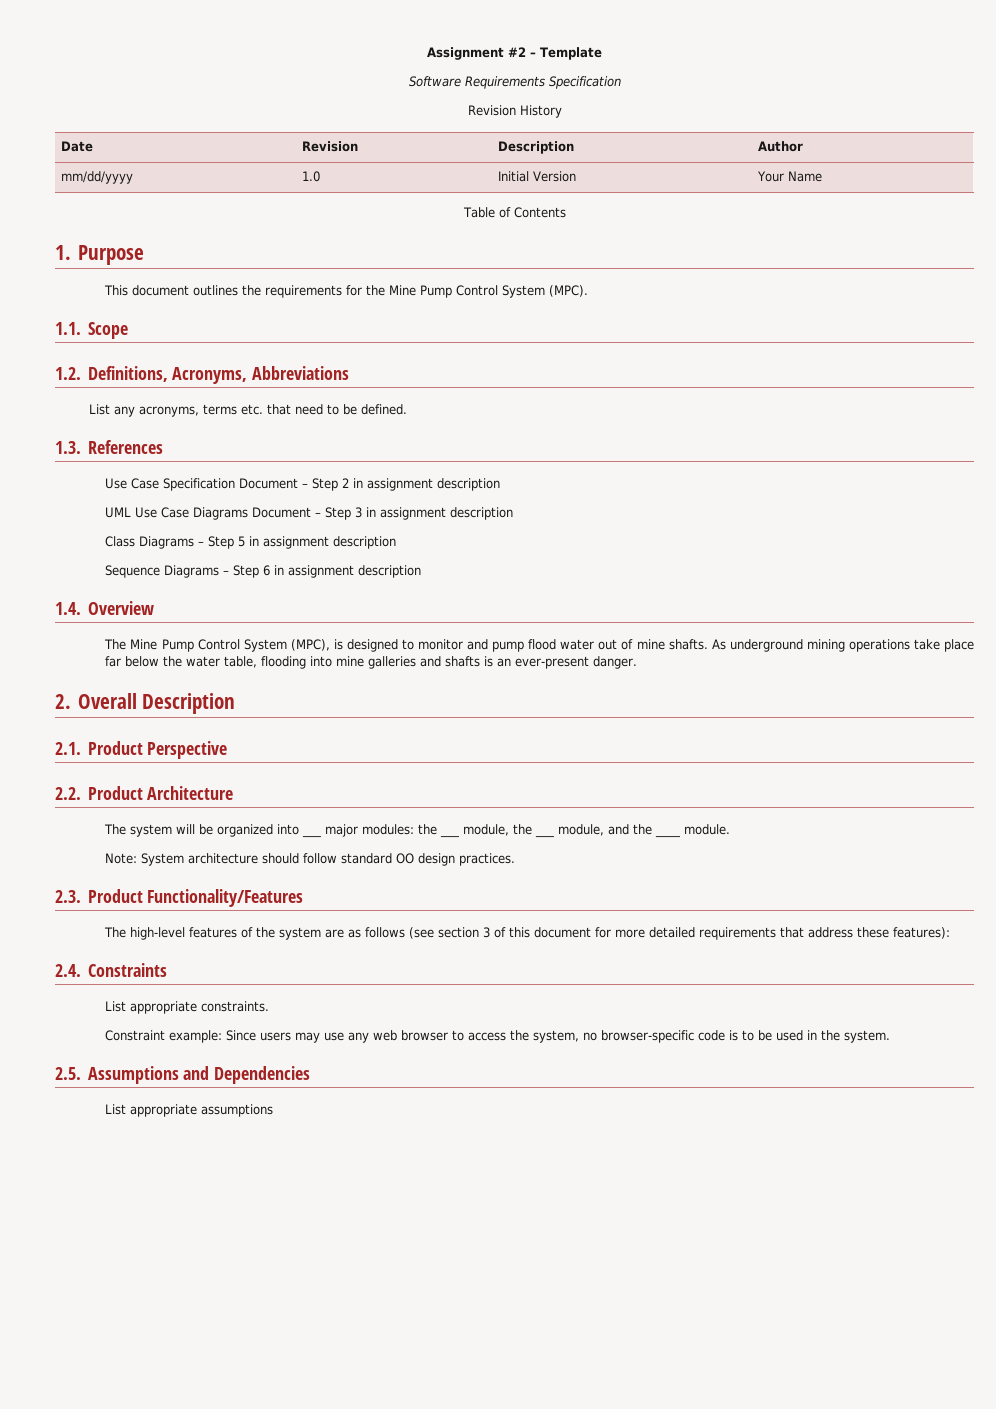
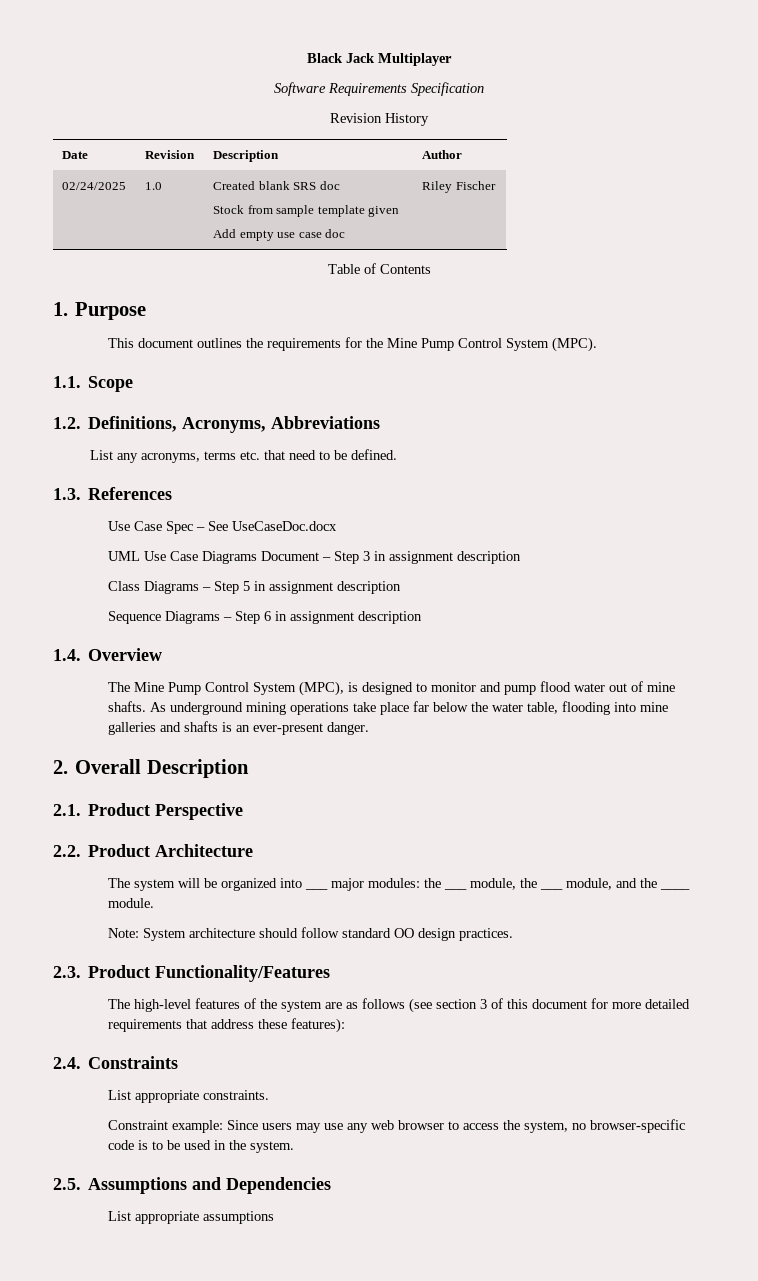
[427,47,603,60] Assignment #2 – Template -> [307,53,452,66] Black Jack Multiplayer
[60,171,133,184] mm/dd/yyyy -> [62,182,127,190] 02/24/2025
[497,171,576,182] [756,171,822,182] Initial Version | Your Name -> [213,181,340,190] [213,205,400,217] [213,229,346,241] [422,181,496,193] Created blank SRS doc // Stock from sample template given // Add empty use case doc | Riley Fischer
[163,478,501,491] Specification Document – Step 2 in assignment description -> [166,521,338,534] Spec – See UseCaseDoc.docx

